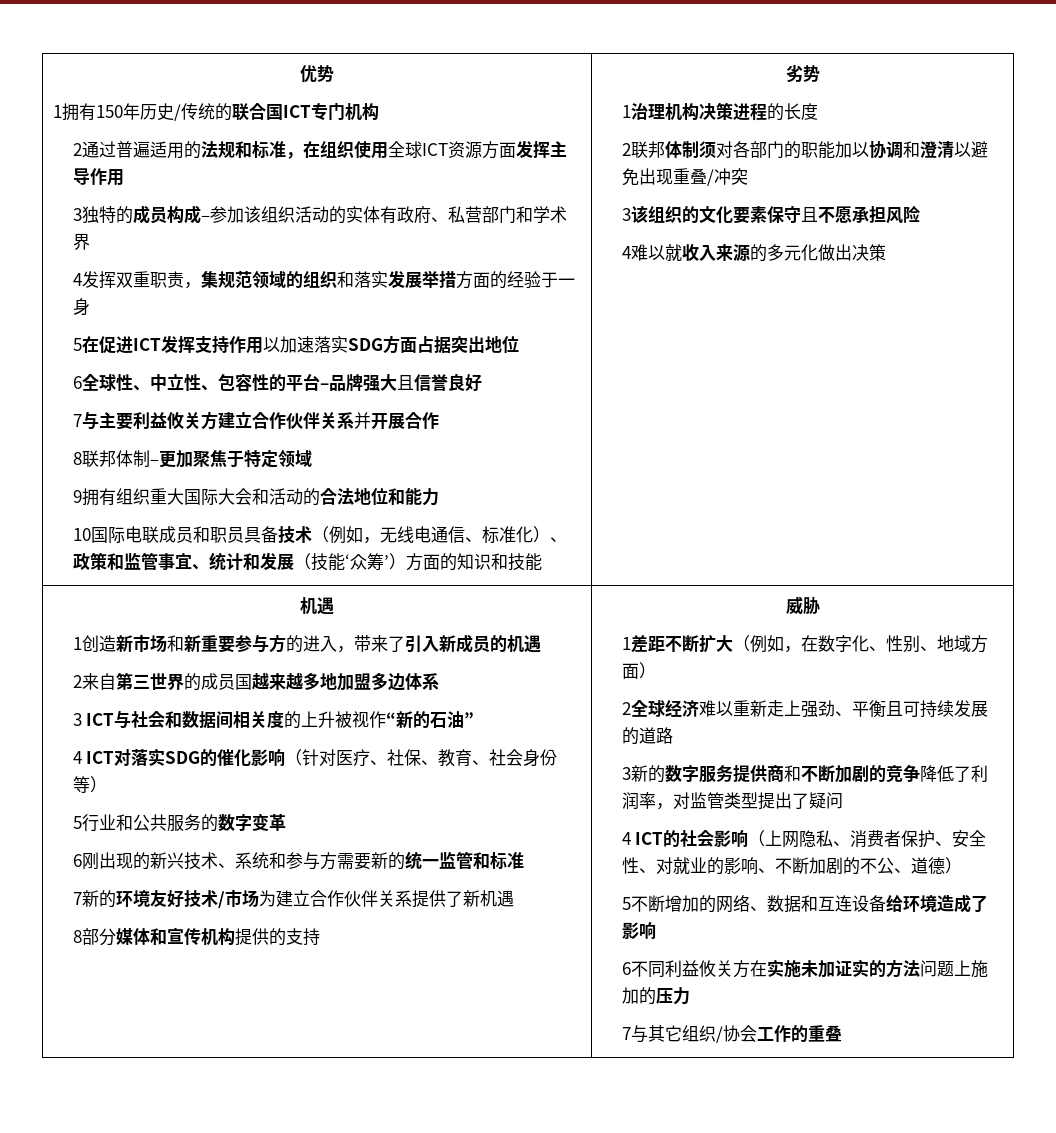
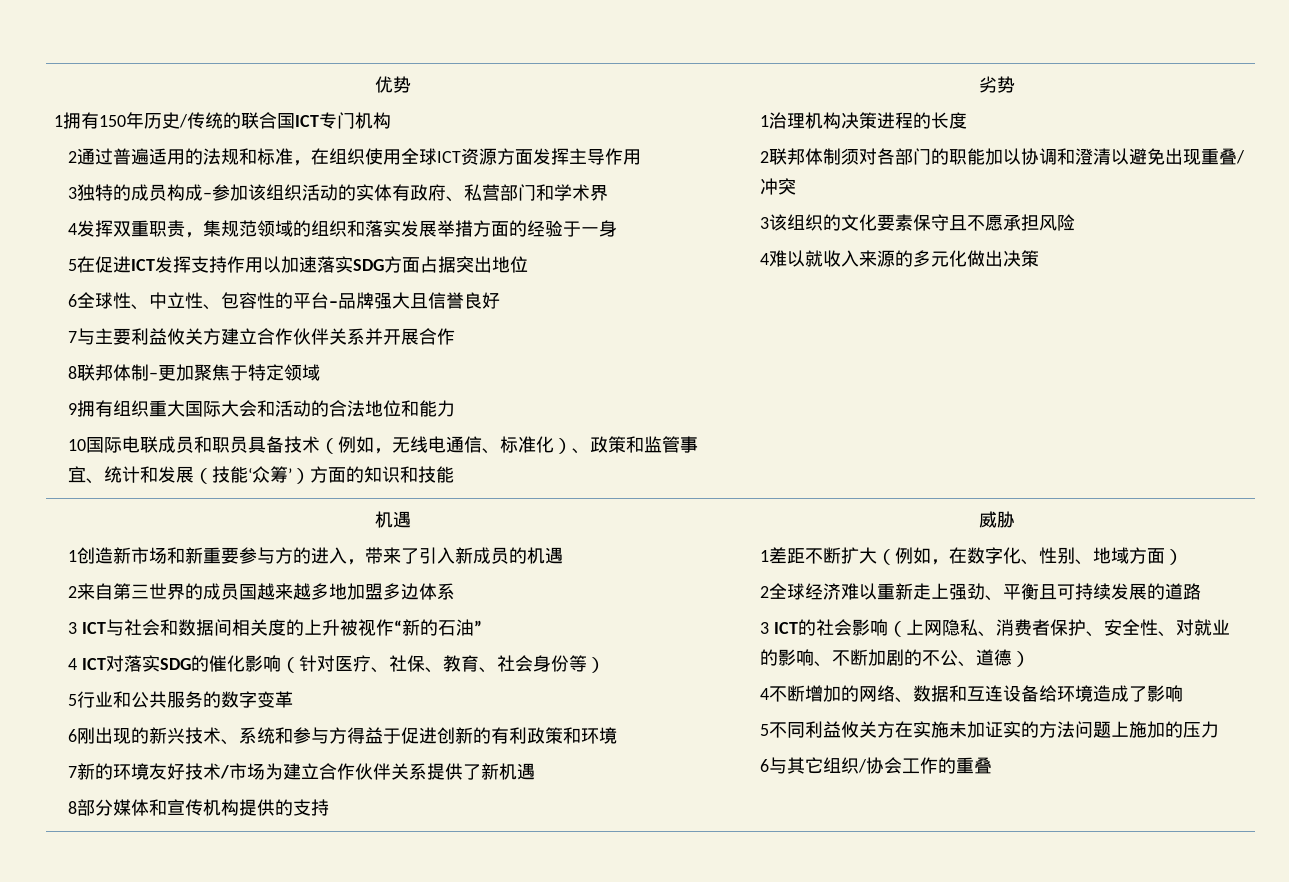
[336,851,524,870] 需要新的统一监管和标准 -> [346,727,617,744] 得益于促进创新的有利政策和环境
[630,764,988,783] [621,792,843,810] [621,832,631,845] 新的数字服务提供商和不断加剧的竞争降低了利润率，对监管类型提出了疑问 // 4 -> (769, 628) none
[621,897,631,910] 5 -> [759,688,769,700] 4
[621,962,631,975] 6 -> [759,724,769,736] 5
[621,1027,631,1040] 7 -> [759,759,769,772] 6

